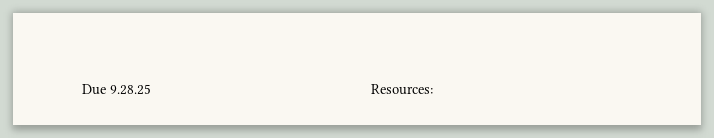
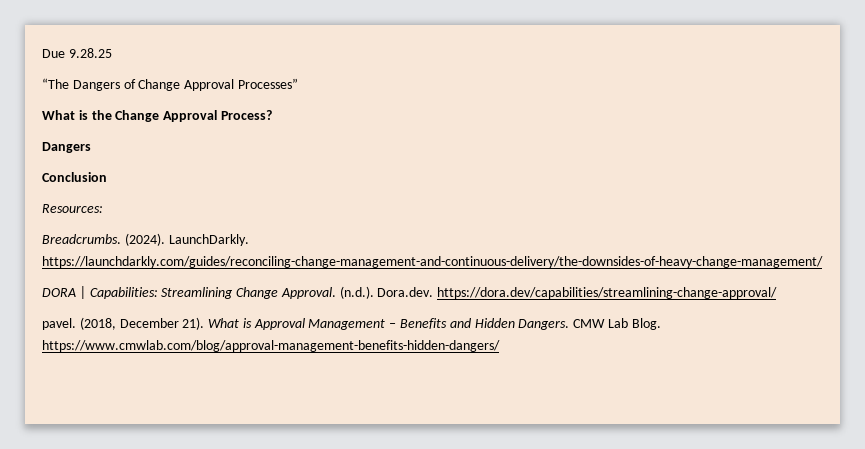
[371,84,433,95] Resources: -> [42,78,298,91] [42,110,272,122] [42,142,91,153] [42,172,107,182] [42,204,103,213] [42,233,249,246] [42,256,823,268] [42,286,778,299] [42,317,661,330] [42,340,500,352] “The Dangers of Change Approval Processes” // What is the Change Approval Process? // Dangers // Conclusion // Resources: // Breadcrumbs. (2024). LaunchDarkly. https://launchdarkly.com/guides/reconciling-change-management-and-continuous-delivery/the-downsides-of-heavy-change-management/ // DORA | Capabilities: Streamlining Change Approval. (n.d.). Dora.dev. https://dora.dev/capabilities/streamlining-change-approval/ // pavel. (2018, December 21). What is Approval Management – Benefits and Hidden Dangers. CMW Lab Blog. https://www.cmwlab.com/blog/approval-management-benefits-hidden-dangers/

